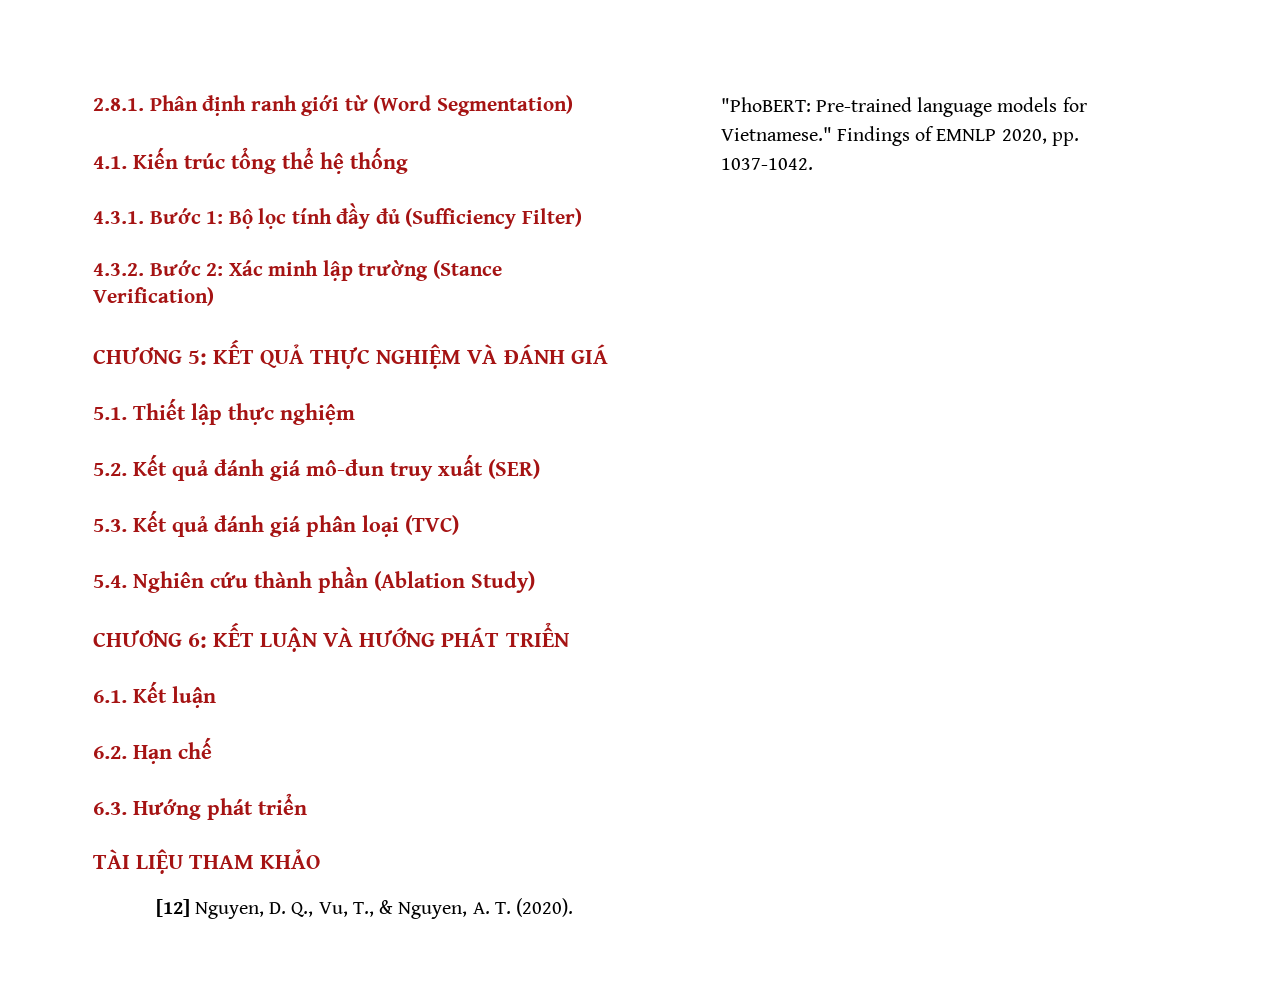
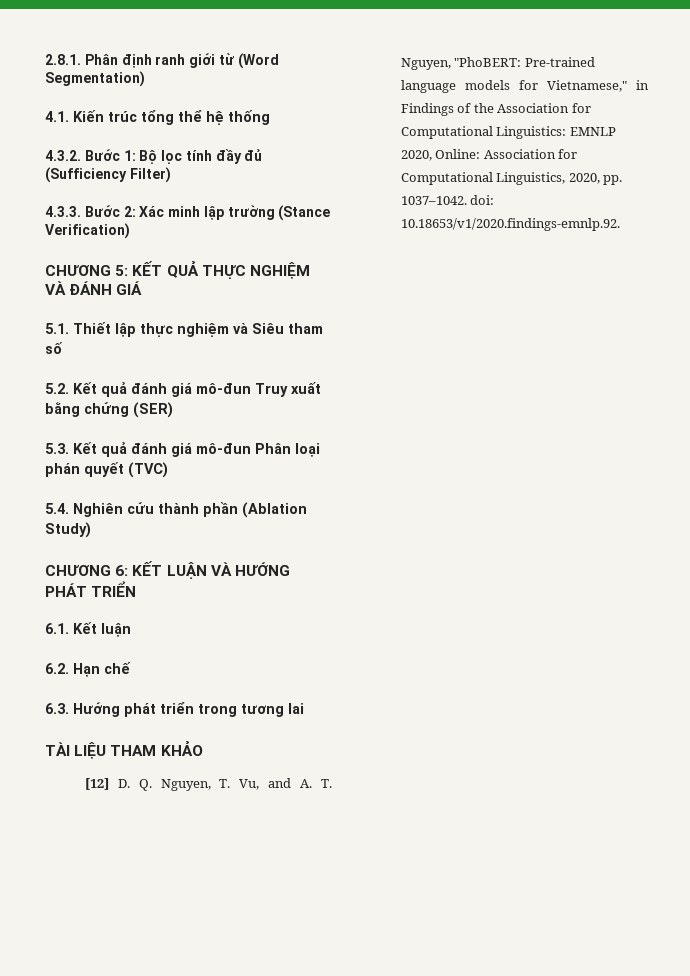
[93,211,144,224] 4.3.1. -> [45,150,81,161] 4.3.2.
[93,263,144,276] 4.3.2. -> [45,206,81,217] 4.3.3.
(355, 414) none -> [233,323,323,334] [45,342,63,354] và Siêu tham số
[390,454,483,481] truy xuất -> [255,382,321,397] [45,402,129,417] Truy xuất bằng chứng
[306,515,399,537] phân loại -> [196,443,320,457] [45,462,124,477] mô-đun Phân loại phán quyết
(307, 804) none -> [198,703,304,717] trong tương lai
[194,900,468,919] Nguyen, D. Q., Vu, T., & Nguyen, -> [117,778,292,791] D. Q. Nguyen, T. Vu, and
[516,898,574,917] (2020). -> [400,58,451,70] Nguyen,
[720,126,1079,146] [720,158,813,170] Vietnamese." Findings of EMNLP 2020, pp. 1037-1042. -> [546,80,649,92] [400,103,591,116] [400,126,616,139] [400,149,578,161] [400,172,623,185] [400,195,495,205] [400,218,620,231] Vietnamese," in Findings of the Association for Computational Linguistics: EMNLP 2020, Online: Association for Computational Linguistics, 2020, pp. 1037–1042. doi: 10.18653/v1/2020.findings-emnlp.92.

